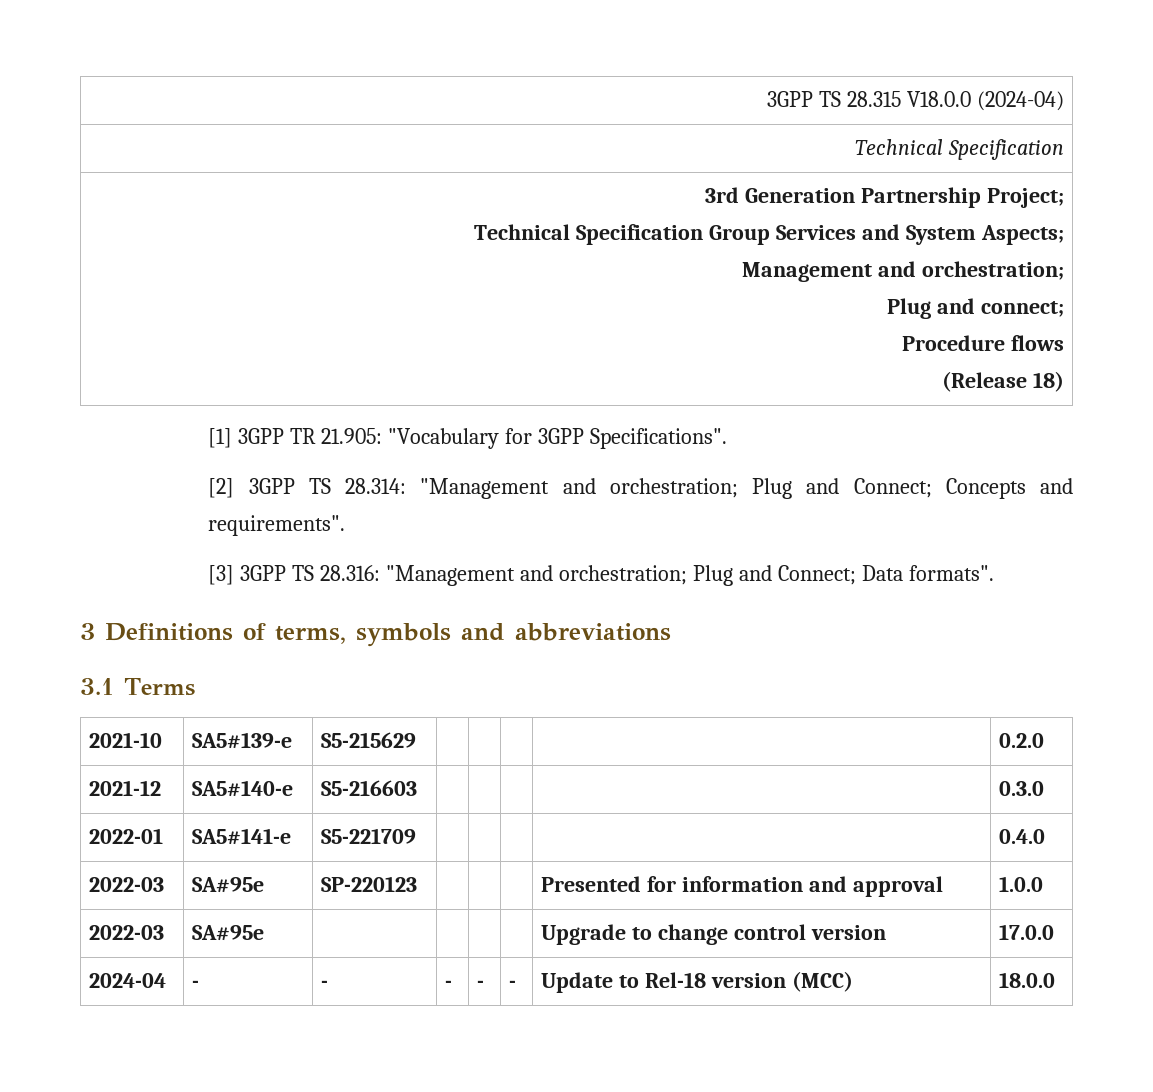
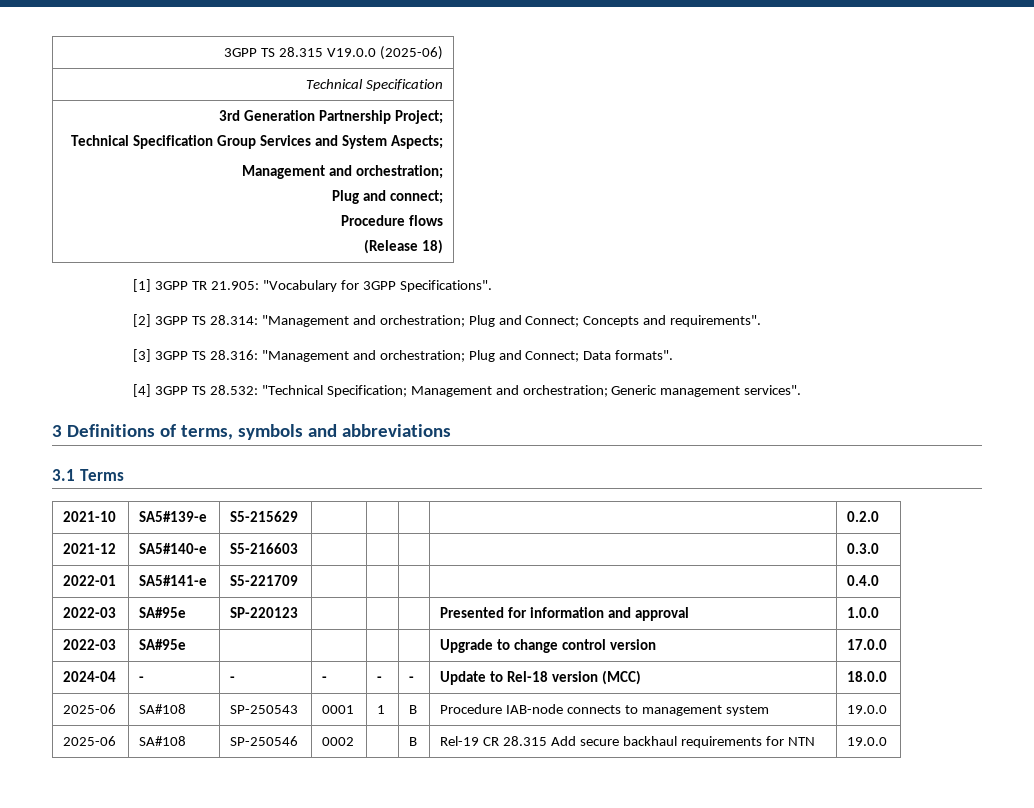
[906,91,1064,111] V18.0.0 (2024-04) -> [326,46,443,60] V19.0.0 (2025-06)
(994, 573) none -> [133,384,802,397] // [4] 3GPP TS 28.532: "Technical Specification; Management and orchestration; Generic management services".
(1056, 980) none -> [63,704,117,714] [139,704,187,714] [230,705,299,714] [322,705,355,714] [377,705,386,714] [409,705,418,714] [440,704,769,716] [847,705,888,714] [63,736,117,746] [139,736,187,746] [230,736,299,746] [322,737,355,746] [409,737,418,746] [440,736,815,748] [847,737,888,746] // 2025-06 | SA#108 | SP-250543 | 0001 | 1 | B | Procedure IAB-node connects to management system | 19.0.0 // 2025-06 | SA#108 | SP-250546 | 0002 | | B | Rel-19 CR 28.315 Add secure backhaul requirements for NTN | 19.0.0

